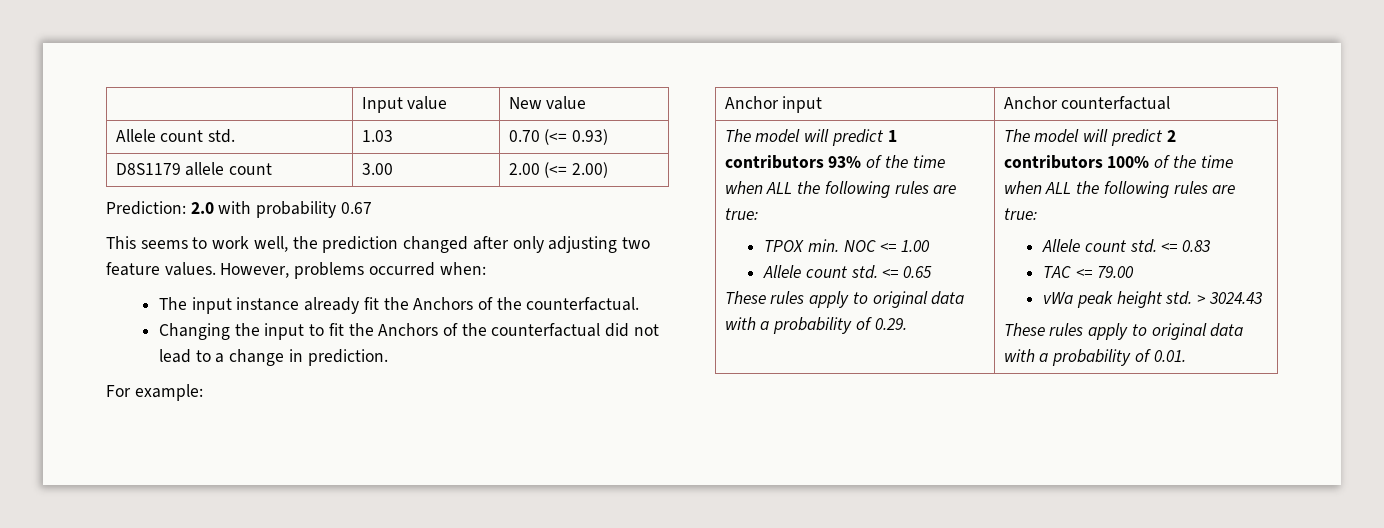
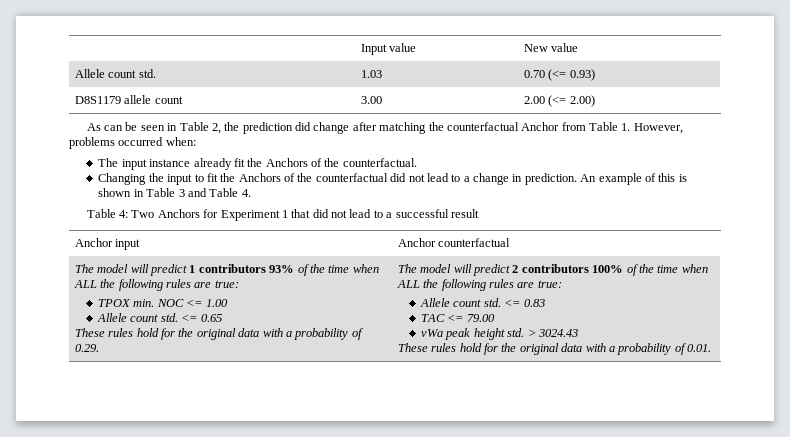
[106,201,372,218] [106,236,650,253] [106,262,216,276] Prediction: 2.0 with probability 0.67 // This seems to work well, the prediction changed after only adjusting two feature values. -> [86,122,631,134] As can be seen in Table 2, the prediction did change after matching the counterfactual Anchor from Table 1.
[106,384,203,401] // For example: -> [580,173,687,185] [98,188,251,197] [86,209,479,221] An example of this is shown in Table 3 and Table 4. // Table 4: Two Anchors for Experiment 1 that did not lead to a successful result
[809,291,868,308] apply to -> [136,328,194,340] hold for the
[1088,323,1147,340] apply to -> [459,343,517,355] hold for the

